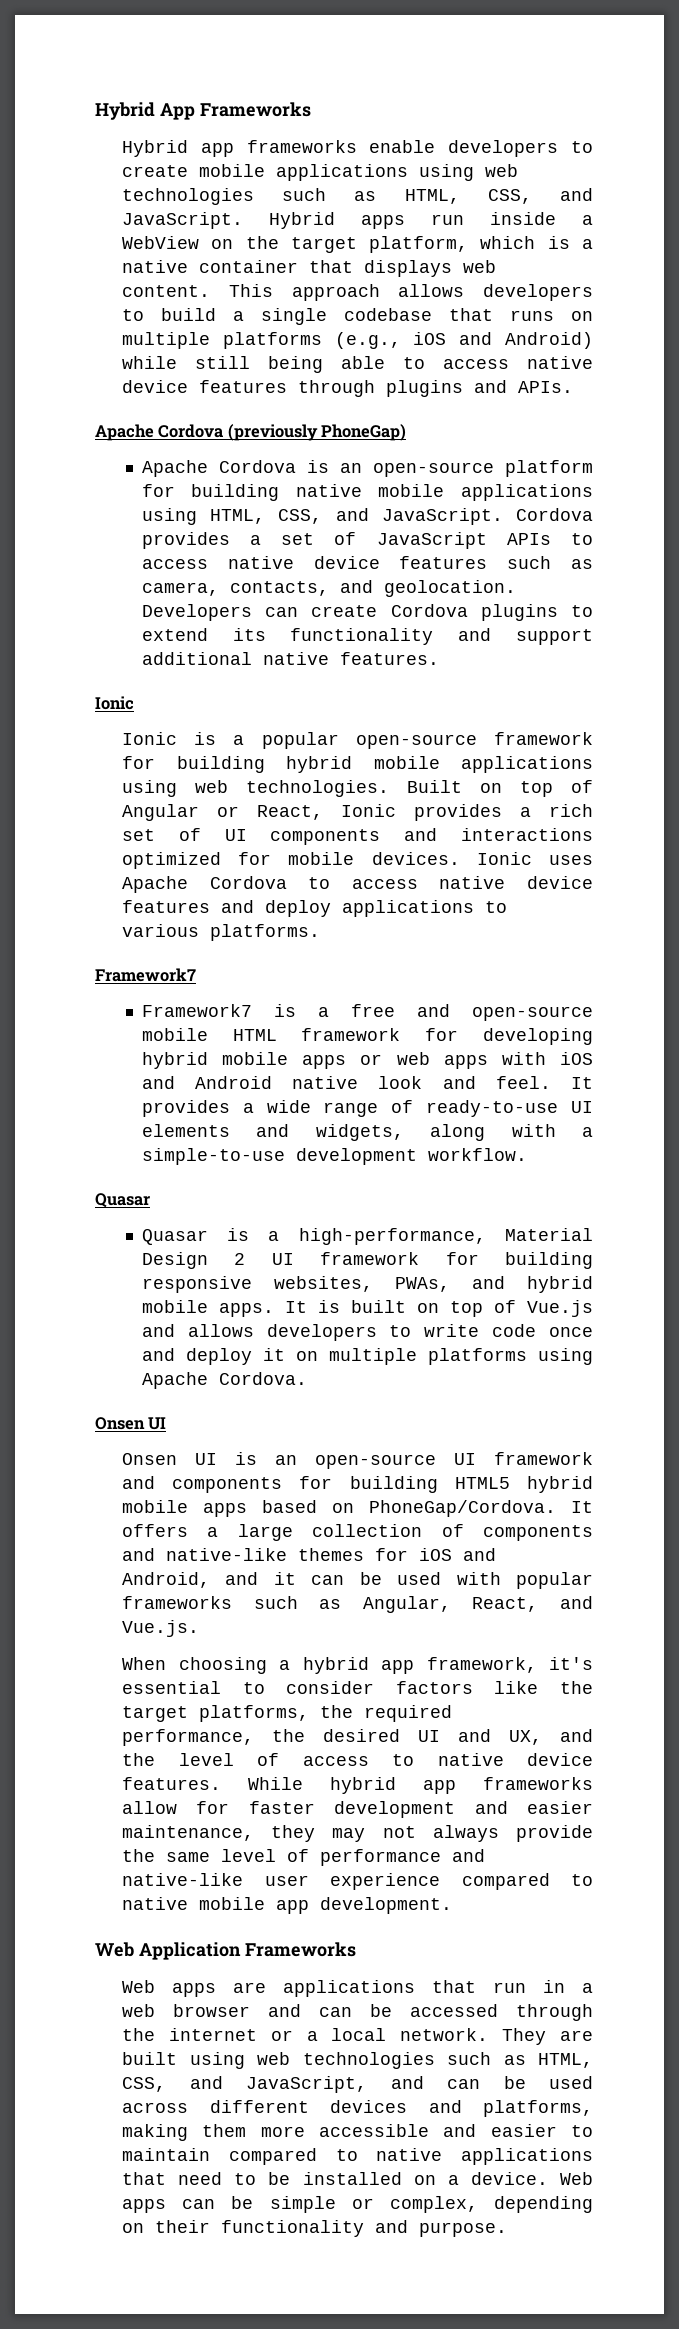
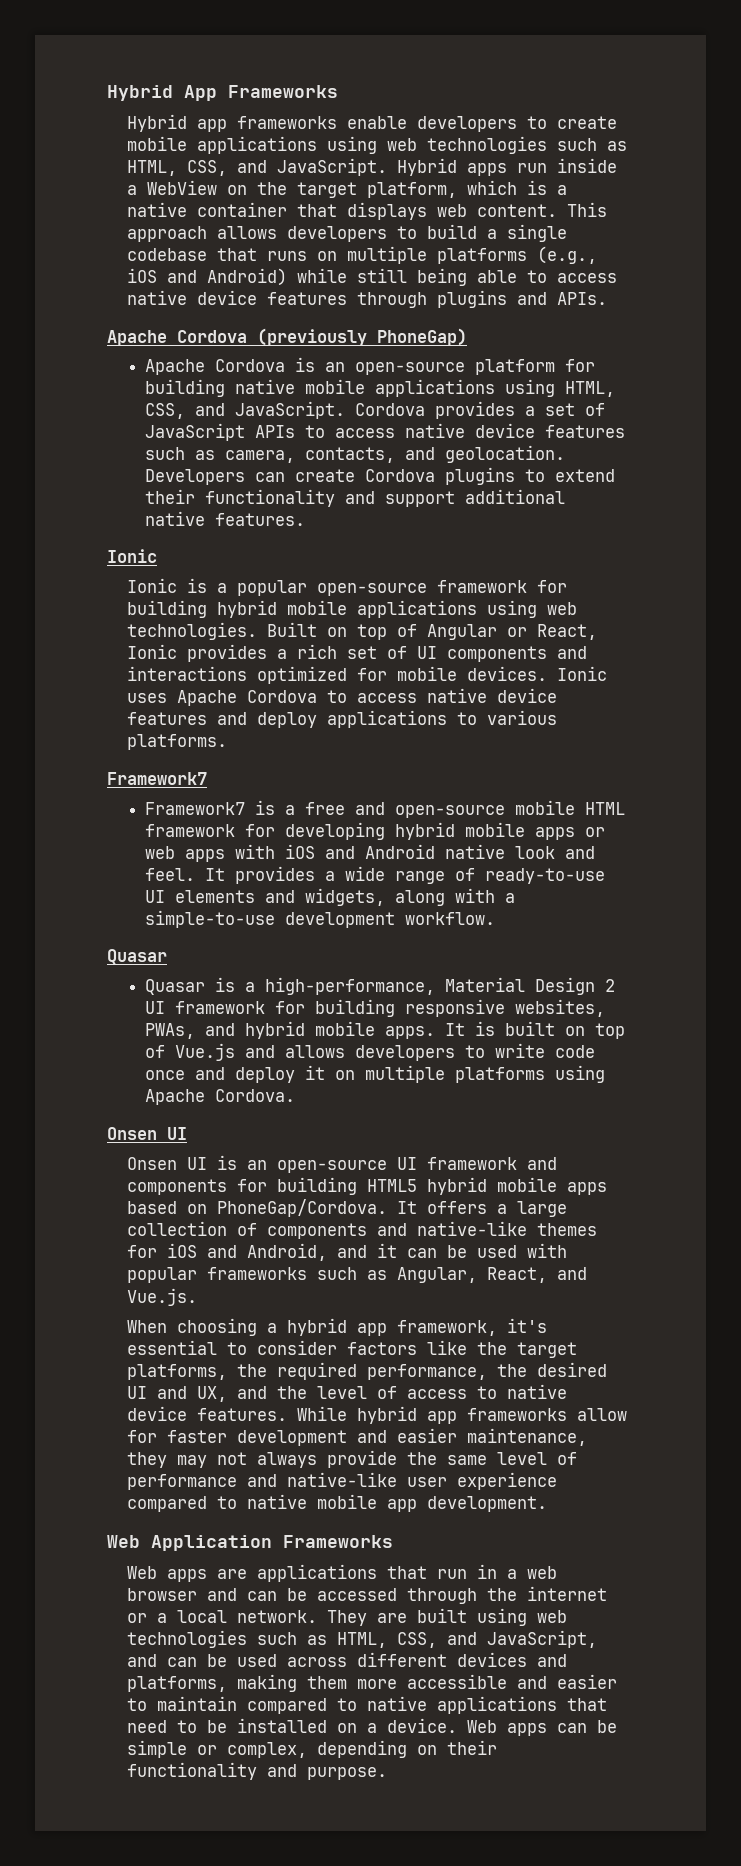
[232,628,266,641] its -> [145,489,196,504] their

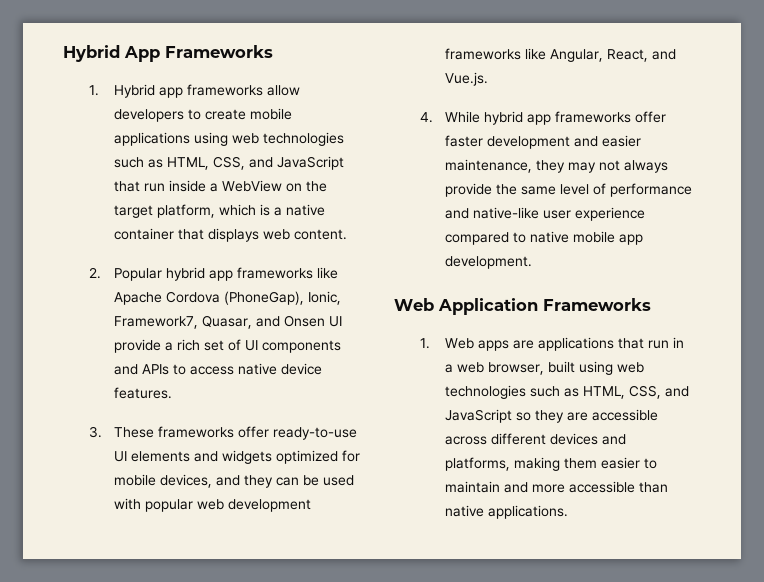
(338, 91) none -> [88,85,99,96] 1.
[347,116,408,129] enable -> [266,85,300,96] allow
[277,158,508,176] JavaScript. Hybrid apps -> [276,156,344,170] [113,181,140,192] JavaScript that
[567,202,608,217] [127,224,568,242] [127,246,598,264] [127,268,618,286] [127,290,608,308] [107,328,467,346] [145,357,596,375] [145,379,616,397] [145,401,606,419] [145,423,626,441] [145,445,566,463] [145,467,616,485] [145,489,566,507] [145,511,306,526] [107,549,157,563] [127,578,568,596] [127,600,578,618] [127,622,598,640] [127,644,268,662] This approach allows developers to build a single codebase that runs on multiple platforms (e.g., iOS and Android) while still being able to access native device features through plugins and APIs. // Apache Cordova (previously PhoneGap) // Apache Cordova is an open-source platform for building native mobile applications using HTML, CSS, and JavaScript. Cordova provides a set of JavaScript APIs to access native device features such as camera, contacts, and geolocation. Developers can create Cordova plugins to extend their functionality and support additional native features. // Ionic // Ionic is a popular open-source framework for building hybrid mobile applications using web technologies. Built on top of Angular or React, Ionic provides -> [88,267,338,281] [113,291,341,305] [113,315,342,329] [113,339,161,353] // 2. Popular hybrid app frameworks like Apache Cordova (PhoneGap), Ionic, Framework7, Quasar, and Onsen UI provide
[127,666,608,684] [127,688,558,706] [127,710,558,728] [127,734,228,750] [107,772,207,785] [145,800,626,818] [145,822,606,840] [145,844,596,862] [145,866,606,884] [145,888,516,906] [145,910,496,928] [107,949,167,965] [145,977,616,995] [145,999,606,1017] [145,1021,626,1039] [145,1043,596,1061] [145,1065,606,1083] [145,1089,296,1105] [107,1127,187,1140] [127,1155,558,1173] [127,1177,608,1195] [127,1199,568,1217] [127,1221,598,1239] [127,1243,398,1261] interactions optimized for mobile devices. Ionic uses Apache Cordova to access native device features and deploy applications to various platforms. // Framework7 // Framework7 is a free and open-source mobile HTML framework for developing hybrid mobile apps or web apps with iOS and Android native look and feel. It provides a wide range of ready-to-use UI elements and widgets, along with a simple-to-use development workflow. // Quasar // Quasar is a high-performance, Material Design 2 UI framework for building responsive websites, PWAs, and hybrid mobile apps. It is built on top of Vue.js and allows developers to write code once and deploy it on multiple platforms using Apache Cordova. // Onsen UI // Onsen UI is an open-source UI framework and components for building HTML5 hybrid mobile apps based on PhoneGap/Cordova. It offers a large collection of components and native-like themes for iOS and Android, and it -> [141,363,322,375] [113,387,172,399] [88,426,357,440] [113,450,360,464] [113,474,273,488] APIs to access native device features. // 3. These frameworks offer ready-to-use UI elements and widgets optimized for mobile devices, and they
[207,1267,388,1280] frameworks such as -> [196,499,311,512] [444,48,546,60] web development frameworks like
[127,1318,548,1336] [127,1340,578,1358] [127,1362,608,1380] [127,1384,568,1402] [127,1406,288,1421] When choosing a hybrid app framework, it's essential to consider factors like the target platforms, the required performance, the desired UI and UX, and the level of access to native device features. -> [419,112,433,123] 4.
[577,1408,628,1421] [127,1430,158,1443] allow for -> [634,111,666,123] offer
(393, 1541) none -> [419,338,430,349] 1.
[127,1586,608,1604] [127,1610,408,1626] browser and can be accessed through the internet or a local network. They are -> [487,362,544,375] browser,
[487,1630,598,1648] [127,1654,278,1667] JavaScript, and can be used -> [444,409,658,423] JavaScript so they are accessible
[357,1674,618,1689] [127,1696,608,1714] [127,1718,618,1736] [127,1740,498,1758] [127,1762,388,1780] more accessible and easier to maintain compared to native applications that need to be installed on a device. Web apps can be simple or complex, depending on their functionality and purpose. -> [600,457,657,469] [444,481,668,493] [444,505,568,519] easier to maintain and more accessible than native applications.

